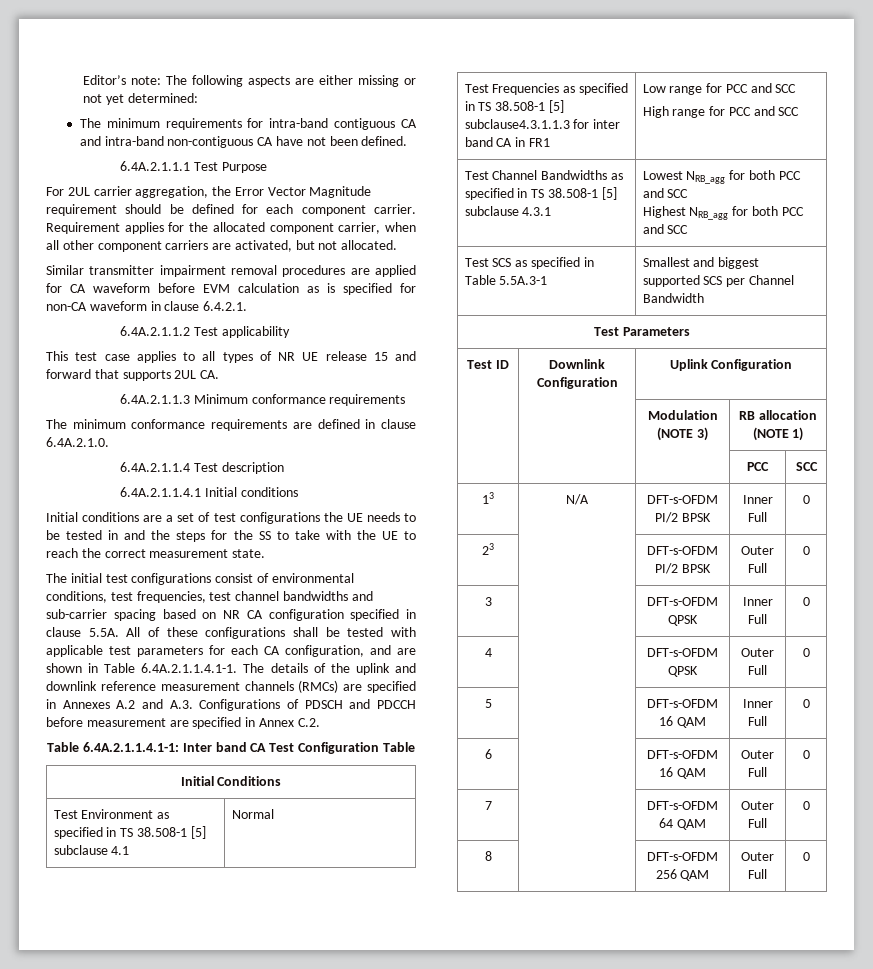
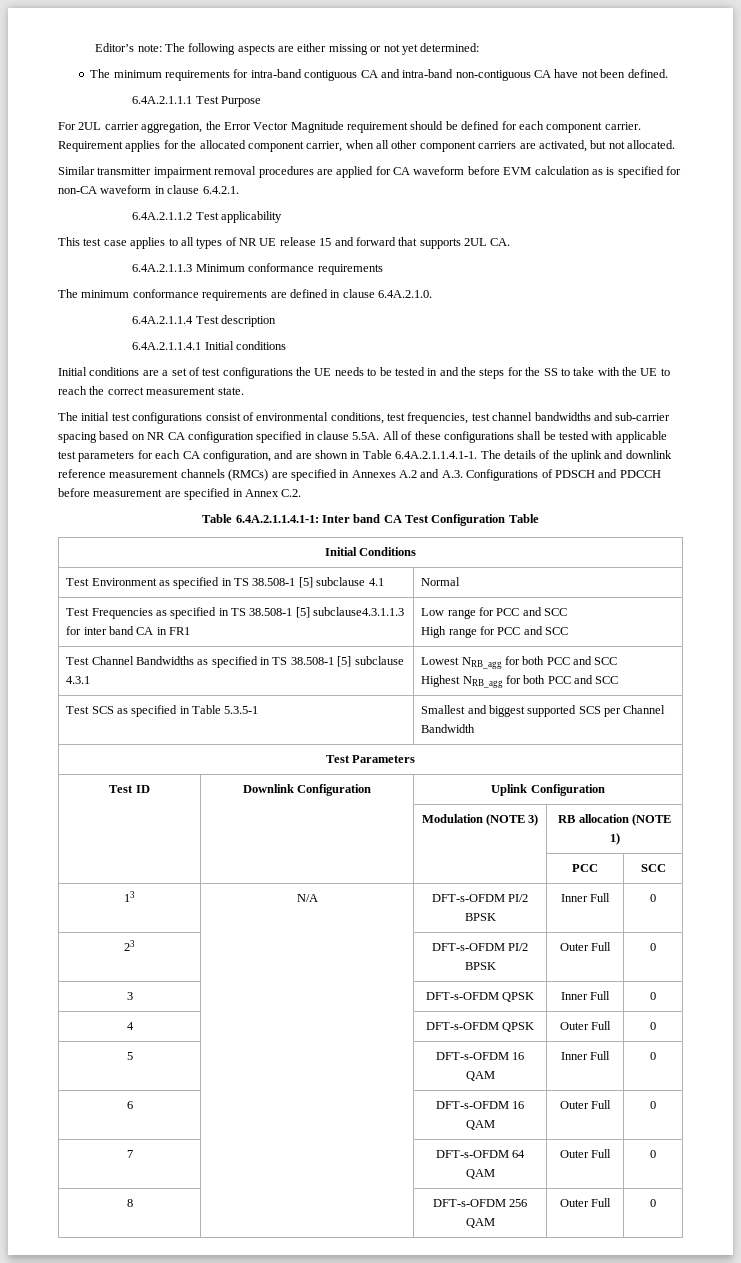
[499,276,548,285] 5.5A.3-1 -> [224,706,259,714] 5.3.5-1

